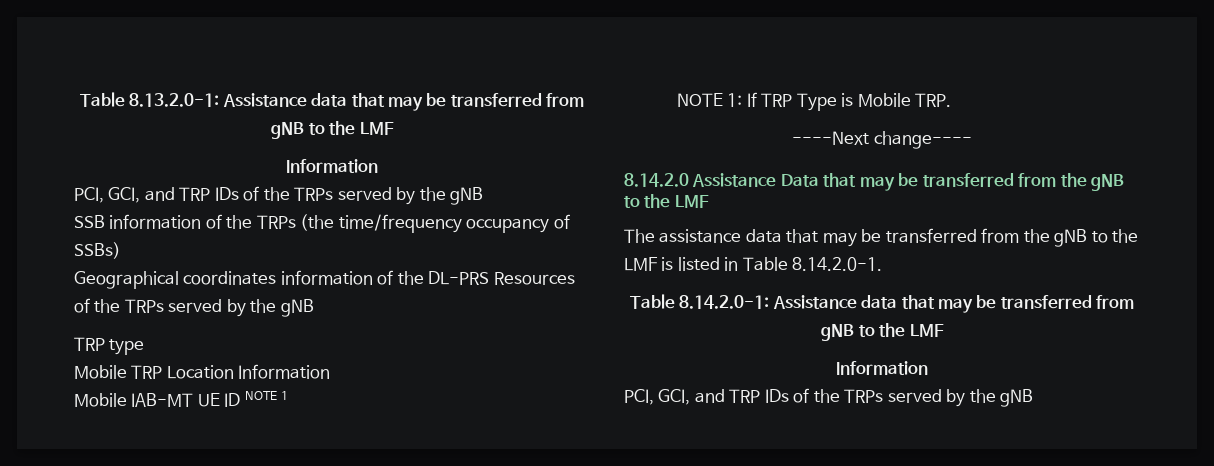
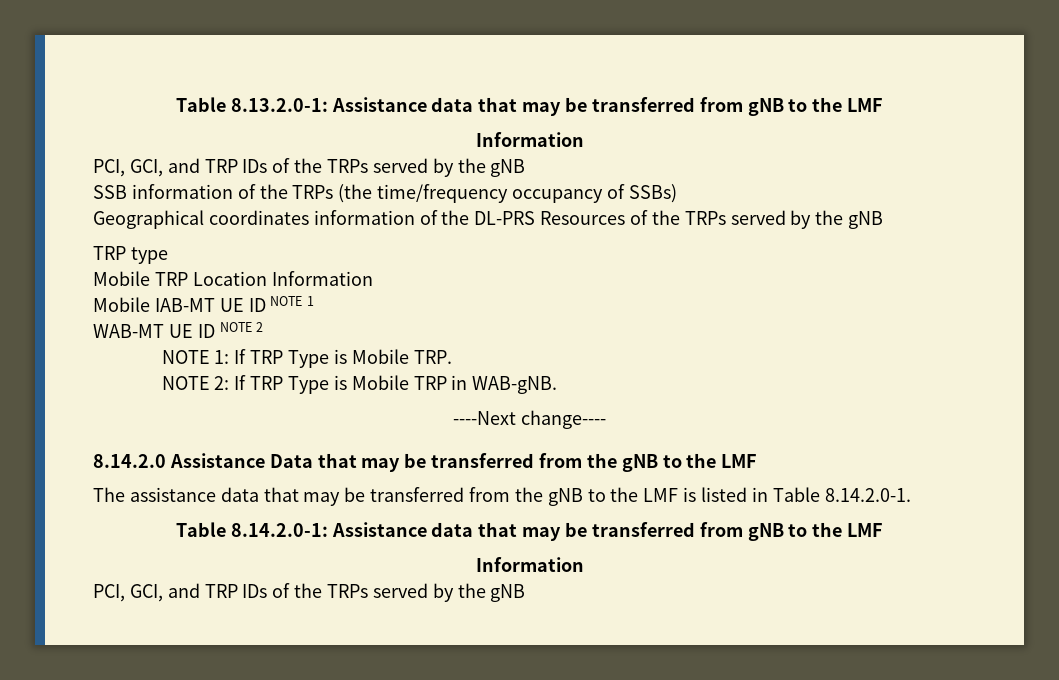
(289, 395) none -> [93,322,264,338] // WAB-MT UE ID NOTE 2
(951, 100) none -> [161,375,558,394] // NOTE 2: If TRP Type is Mobile TRP in WAB-gNB.

